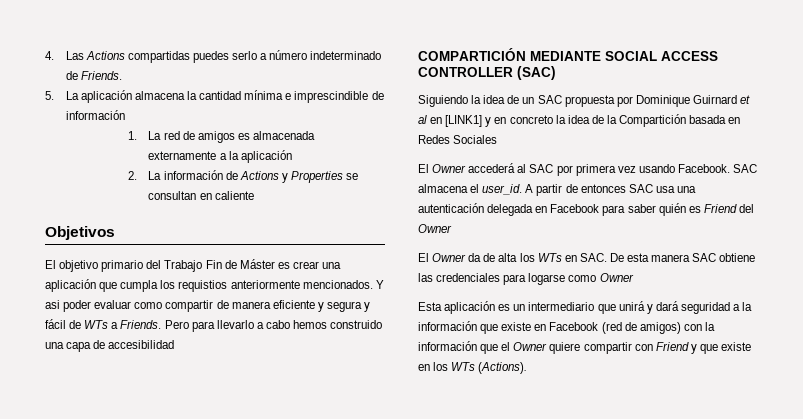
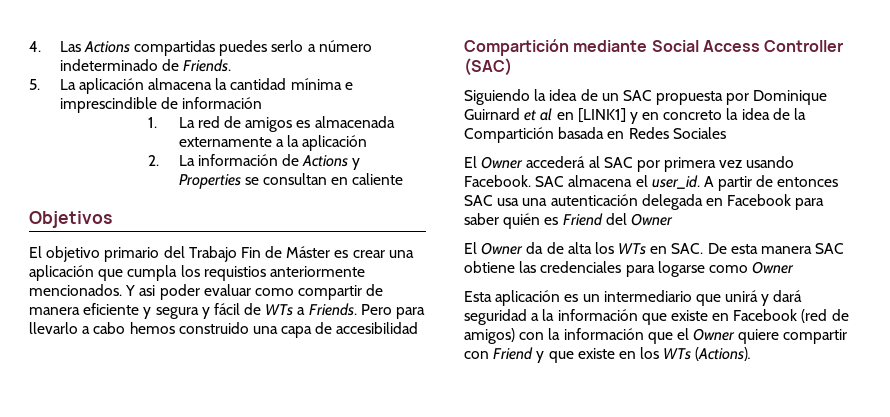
[418,48,718,61] [418,67,513,77] COMPARTICIÓN MEDIANTE SOCIAL ACCESS CONTROLLER -> [464,39,844,56] Compartición mediante Social Access Controller

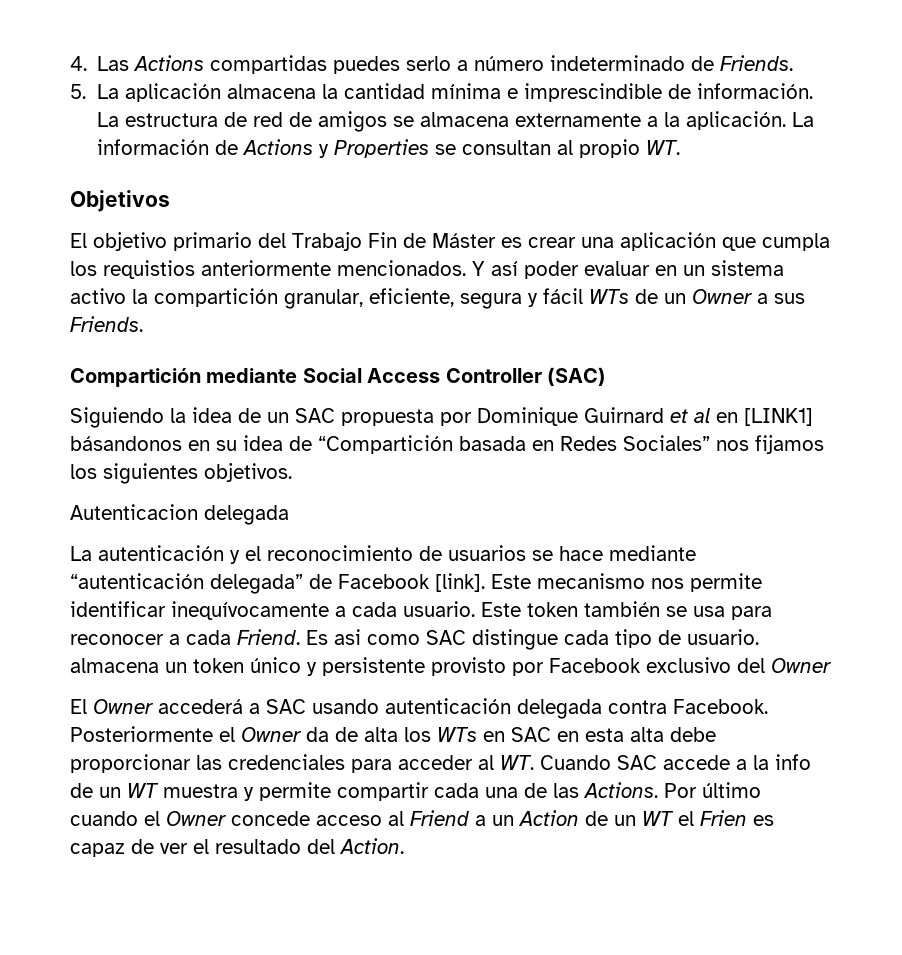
[181,97,262,109] [148,117,195,128] información // 1. La -> [696,83,813,99] [96,112,247,127] información. La estructura de
[296,116,395,128] es almacenada -> [392,112,509,127] se almacena
[302,135,368,151] [148,155,160,166] aplicación // 2. -> [685,111,786,130] aplicación.
[331,173,404,185] en caliente -> [556,139,680,158] al propio WT.
[139,285,156,296] asi -> [491,261,518,276] así
[254,284,384,300] [29,303,426,319] [29,322,419,338] como compartir de manera eficiente y segura y fácil de WTs a Friends. Pero para llevarlo a cabo hemos construido una capa de accesibilidad -> [655,260,784,276] [70,288,805,309] [70,316,143,332] en un sistema activo la compartición granular, eficiente, segura y fácil WTs de un Owner a sus Friends.
[629,108,807,124] [464,127,726,143] [464,156,795,172] [464,175,839,191] [464,194,825,210] [464,213,673,229] [464,242,477,254] y en concreto la idea de la Compartición basada en Redes Sociales // El Owner accederá al SAC por primera vez usando Facebook. SAC almacena el user_id. A partir de entonces SAC usa una autenticación delegada en Facebook para saber quién es Friend del Owner // El -> [70,435,824,454] [70,463,292,484] [70,504,289,525] [70,545,696,564] [70,573,762,594] [70,601,772,620] [70,629,759,650] [70,657,832,676] [70,698,768,719] [70,726,235,742] básandonos en su idea de “Compartición basada en Redes Sociales” nos fijamos los siguientes objetivos. // Autenticacion delegada // La autenticación y el reconocimiento de usuarios se hace mediante “autenticación delegada” de Facebook [link]. Este mecanismo nos permite identificar inequívocamente a cada usuario. Este token también se usa para reconocer a cada Friend. Es asi como SAC distingue cada tipo de usuario. almacena un token único y persistente provisto por Facebook exclusivo del Owner // El Owner accederá a SAC usando autenticación delegada contra Facebook. Posteriormente el
[671,243,845,254] [464,261,795,277] [464,290,803,306] [464,309,849,325] [464,328,848,344] [464,347,752,363] SAC. De esta manera SAC obtiene las credenciales para logarse como Owner // Esta aplicación es un intermediario que unirá y dará seguridad a la información que existe en Facebook (red de amigos) con la información que el Owner quiere compartir con Friend y que existe en los WTs (Actions). -> [511,727,716,742] [70,754,811,773] [70,782,761,801] [70,810,774,826] [70,838,404,857] SAC en esta alta debe proporcionar las credenciales para acceder al WT. Cuando SAC accede a la info de un WT muestra y permite compartir cada una de las Actions. Por último cuando el Owner concede acceso al Friend a un Action de un WT el Frien es capaz de ver el resultado del Action.

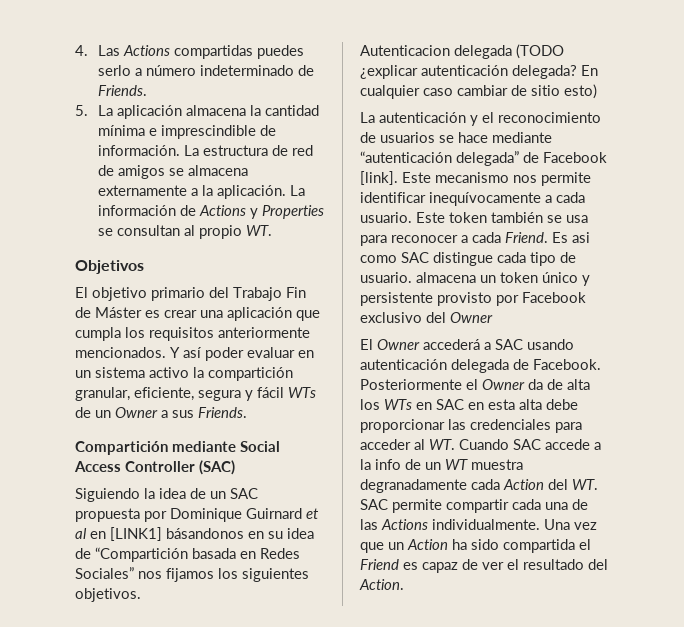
[103,260,195,279] requistios -> [149,327,214,341] requisitos
(289, 515) none -> [516,44,564,59] [360,65,598,79] [360,84,597,99] (TODO ¿explicar autenticación delegada? En cualquier caso cambiar de sitio esto)
[608,700,667,714] contra -> [513,359,529,370] de
[244,787,254,801] y -> [360,479,598,493] [360,499,388,510] degranadamente cada Action del WT. SAC
[583,782,761,798] [70,810,747,826] Actions. Por último cuando el Owner concede acceso al Friend a un Action de un WT el Frien -> [381,519,597,530] [360,539,591,553] [360,559,399,570] Actions individualmente. Una vez que un Action ha sido compartida el Friend

